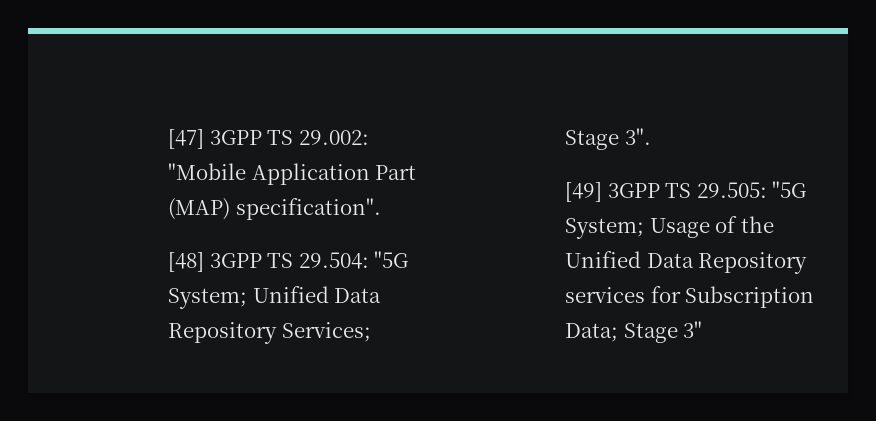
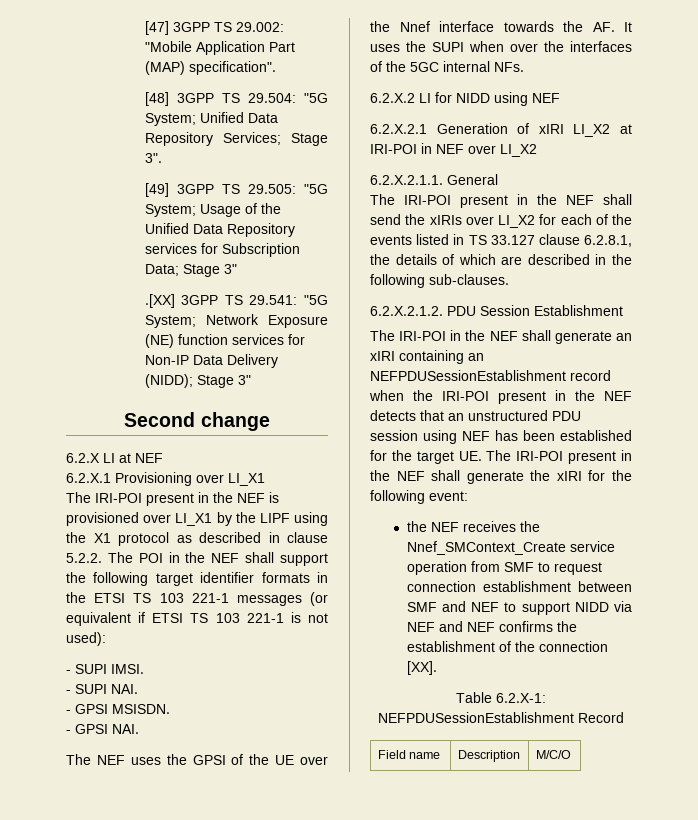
(703, 329) none -> [144,294,328,308] [144,314,328,328] [144,334,305,348] [144,354,278,368] [144,374,251,388] [124,412,270,431] [66,453,163,463] [66,472,265,486] [66,492,279,506] [66,512,328,526] [66,532,328,546] [66,552,328,566] [66,572,328,586] [66,592,328,606] [66,612,328,626] [66,632,106,646] [66,664,144,674] [66,684,138,694] [66,704,170,714] [66,724,139,734] [66,754,328,765] [370,21,632,32] [370,41,632,52] [370,61,524,72] [370,92,560,106] [370,123,632,137] [370,143,537,157] [370,174,498,185] [370,194,632,208] [370,214,632,228] [370,234,632,247] [370,254,632,265] [370,274,509,288] [370,305,623,316] [370,330,632,344] [370,350,484,364] [370,370,611,381] [369,390,632,404] [370,410,581,421] [370,430,632,444] [370,450,632,464] [370,470,632,484] [370,490,468,504] [406,521,540,532] [406,541,615,555] [406,561,602,575] [406,581,632,592] [406,601,632,615] [406,621,577,632] [406,641,608,652] [406,661,437,675] [456,692,546,703] [378,712,624,723] [377,750,441,759] [457,750,520,762] [535,750,571,759] // .[XX] 3GPP TS 29.541: "5G System; Network Exposure (NE) function services for Non-IP Data Delivery (NIDD); Stage 3" // Second change // 6.2.X LI at NEF // 6.2.X.1 Provisioning over LI_X1 // The IRI-POI present in the NEF is provisioned over LI_X1 by the LIPF using the X1 protocol as described in clause 5.2.2. The POI in the NEF shall support the following target identifier formats in the ETSI TS 103 221-1 messages (or equivalent if ETSI TS 103 221-1 is not used): // - SUPI IMSI. // - SUPI NAI. // - GPSI MSISDN. // - GPSI NAI. // The NEF uses the GPSI of the UE over the Nnef interface towards the AF. It uses the SUPI when over the interfaces of the 5GC internal NFs. // 6.2.X.2 LI for NIDD using NEF // 6.2.X.2.1 Generation of xIRI LI_X2 at IRI-POI in NEF over LI_X2 // 6.2.X.2.1.1. General // The IRI-POI present in the NEF shall send the xIRIs over LI_X2 for each of the events listed in TS 33.127 clause 6.2.8.1, the details of which are described in the following sub-clauses. // 6.2.X.2.1.2. PDU Session Establishment // The IRI-POI in the NEF shall generate an xIRI containing an NEFPDUSessionEstablishment record when the IRI-POI present in the NEF detects that an unstructured PDU session using NEF has been established for the target UE. The IRI-POI present in the NEF shall generate the xIRI for the following event: // the NEF receives the Nnef_SMContext_Create service operation from SMF to request connection establishment between SMF and NEF to support NIDD via NEF and NEF confirms the establishment of the connection [XX]. // Table 6.2.X-1: NEFPDUSessionEstablishment Record // Field name | Description | M/C/O

